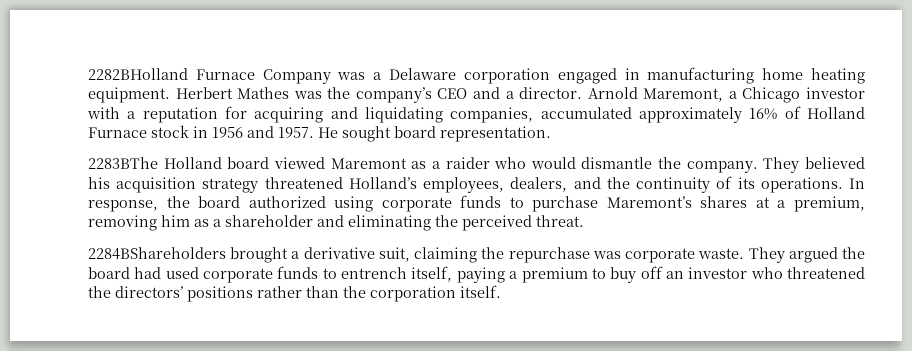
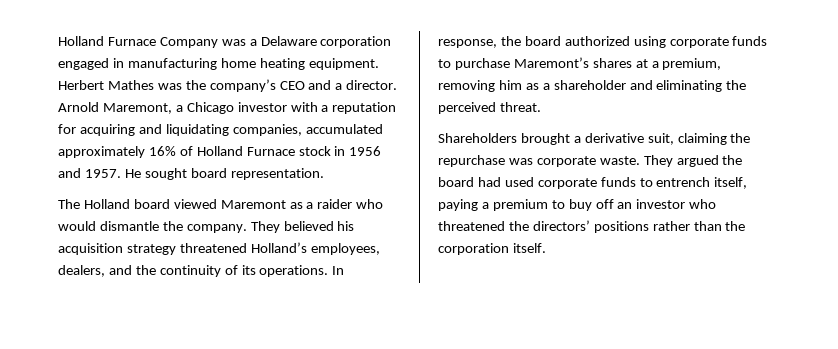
[88,68,188,80] 2282BHolland -> [58,36,104,46] Holland
[88,157,158,169] 2283BThe -> [58,199,80,209] The
[88,247,226,260] 2284BShareholders -> [438,133,517,143] Shareholders

